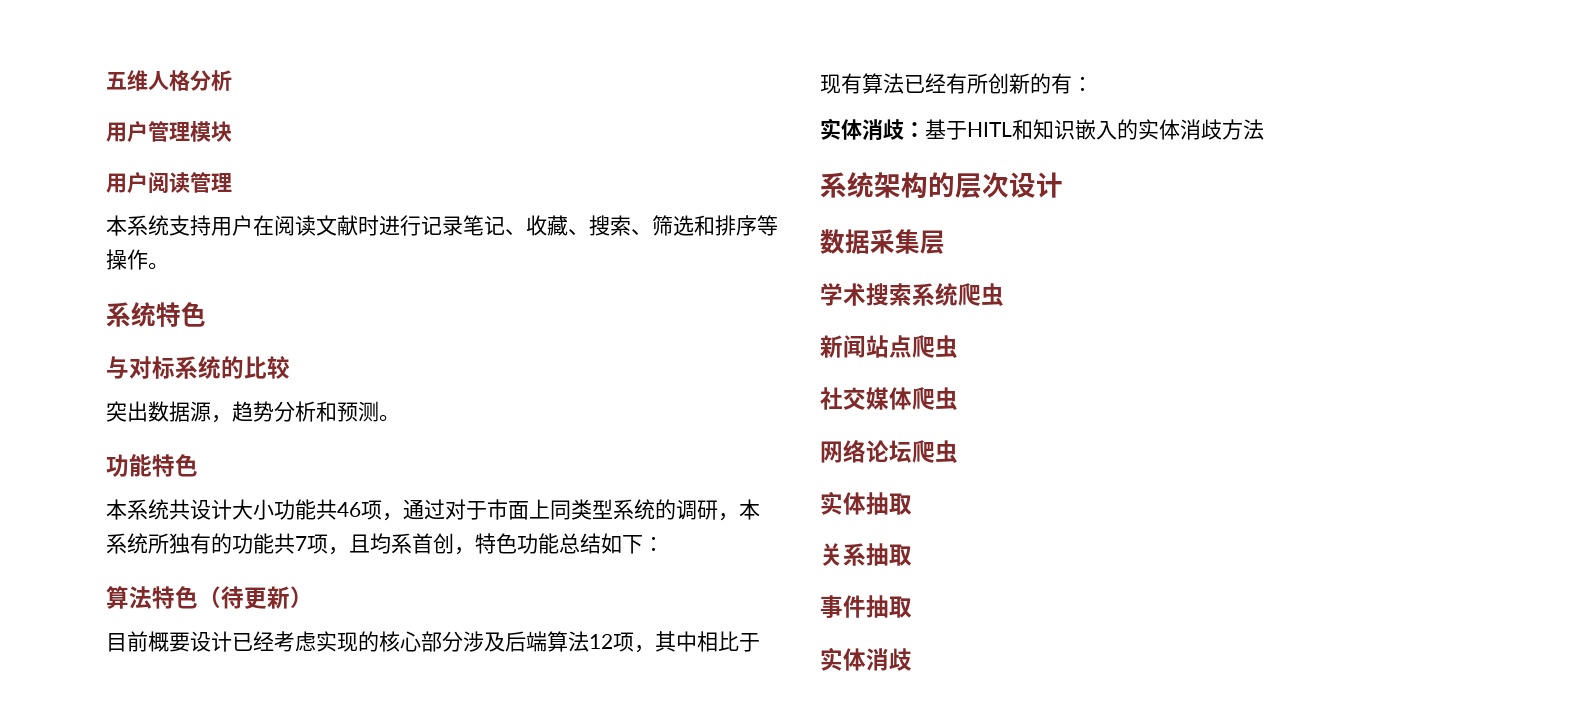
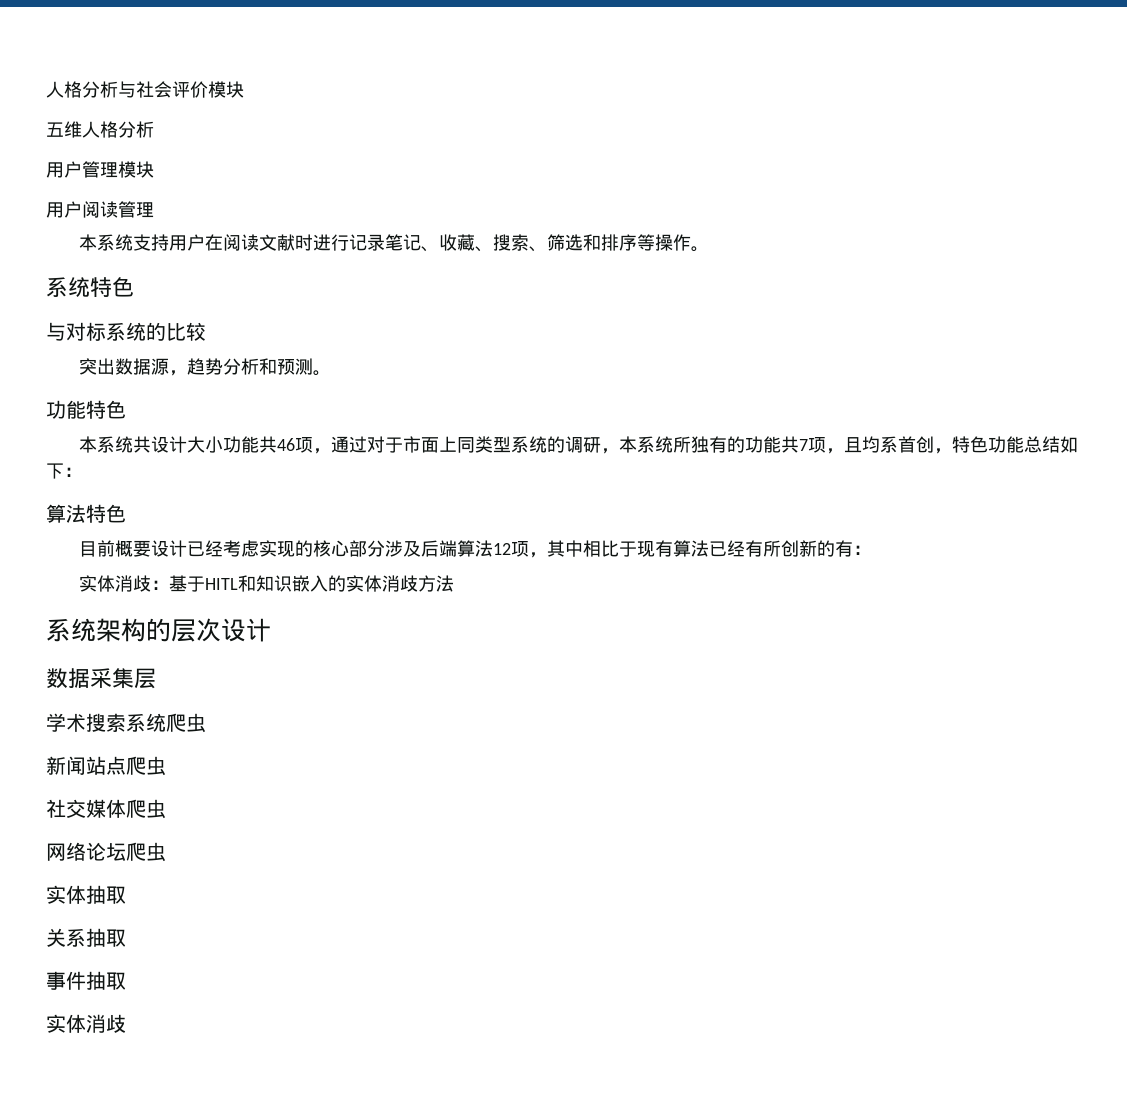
(106, 81) none -> [46,81,244,98] 人格分析与社会评价模块 //
[198,586,313,609] （待更新） -> (126, 513) none

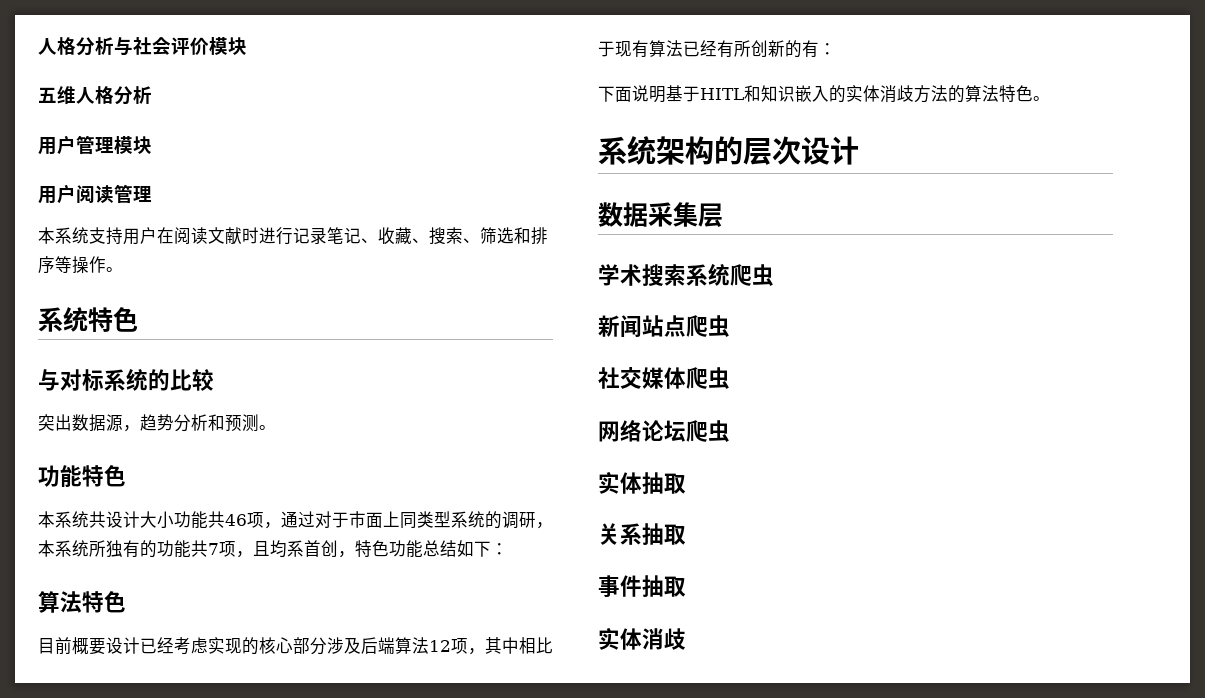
[78,575,169,592] 实体消歧： -> [598,85,666,103] 下面说明
(454, 583) none -> [948,85,1050,103] 的算法特色。

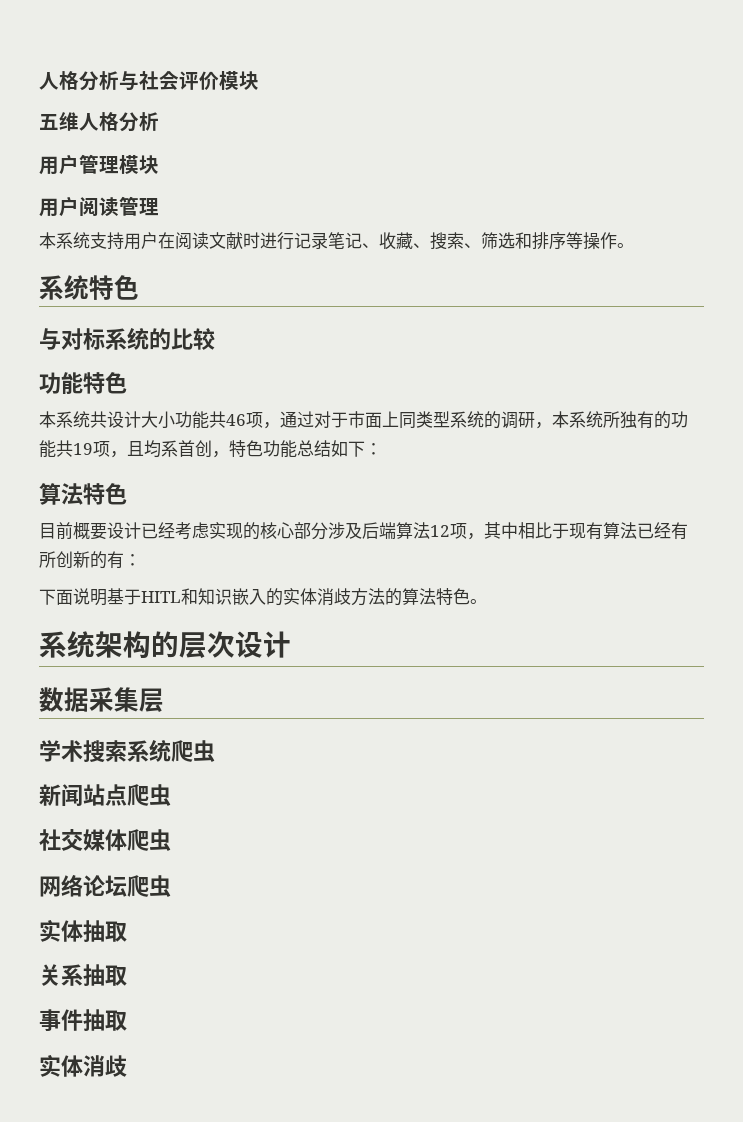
[38,414,276,432] // 突出数据源，趋势分析和预测。 -> (215, 339) none
[208,543,219,555] 7 -> [73,443,93,455] 19

